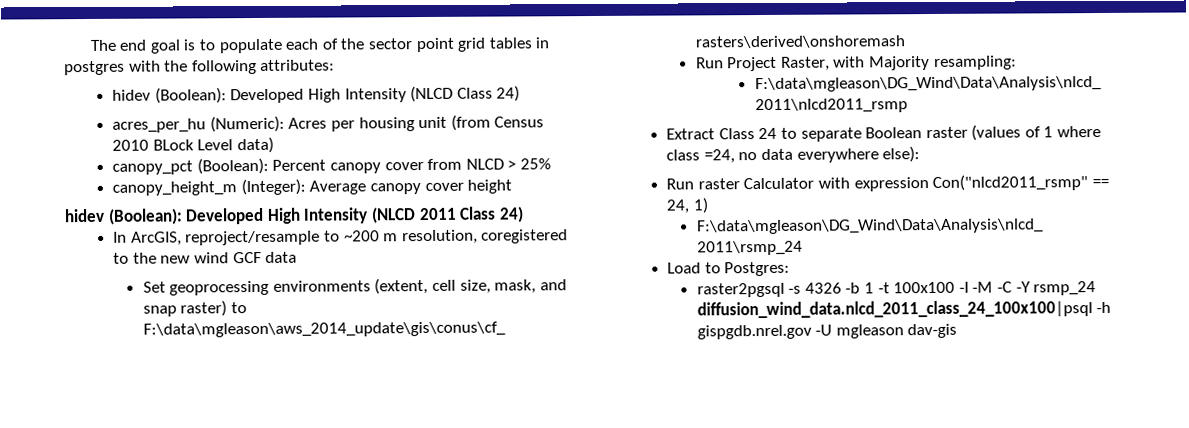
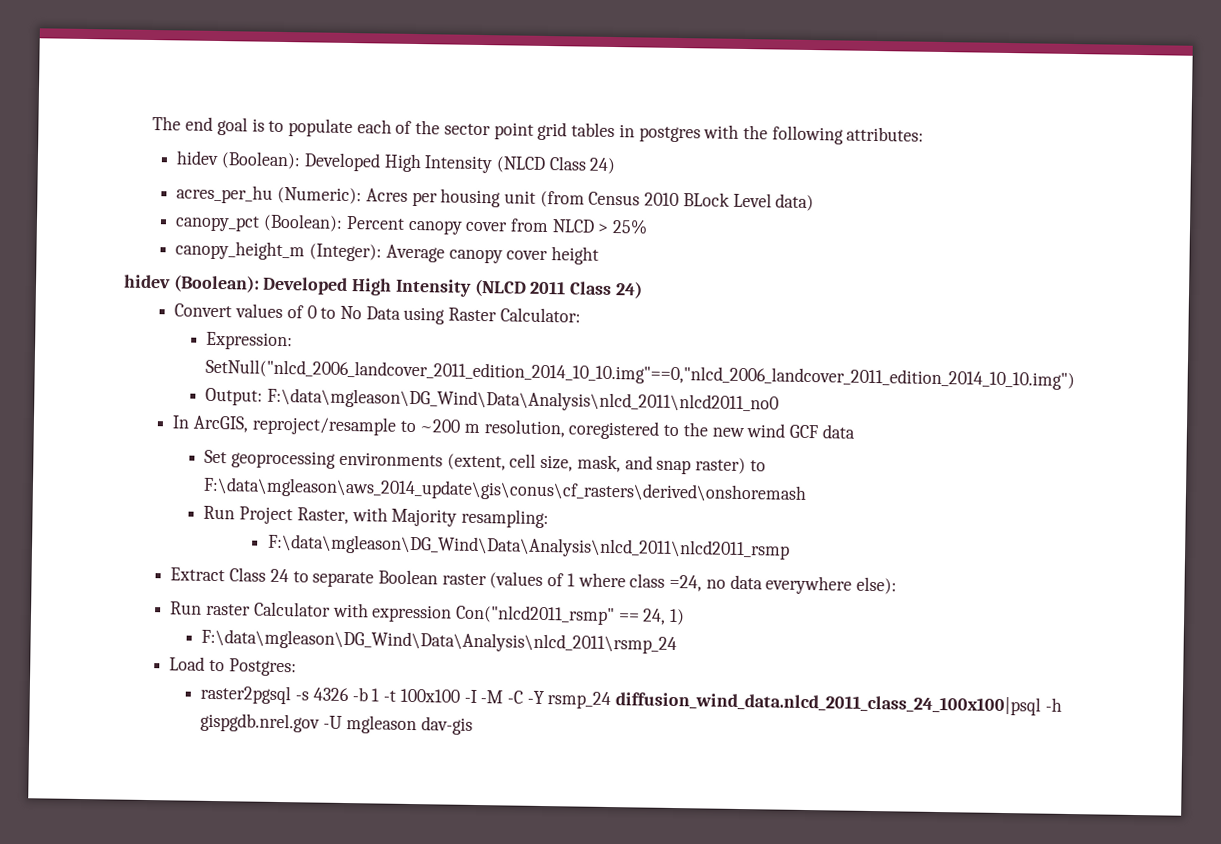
(524, 214) none -> [174,303,581,325] [206,331,294,351] [205,358,1076,391] [205,387,780,414] // Convert values of 0 to No Data using Raster Calculator: // Expression: SetNull("nlcd_2006_landcover_2011_edition_2014_10_10.img"==0,"nlcd_2006_landcover_2011_edition_2014_10_10.img") // Output: F:\data\mgleason\DG_Wind\Data\Analysis\nlcd_2011\nlcd2011_no0

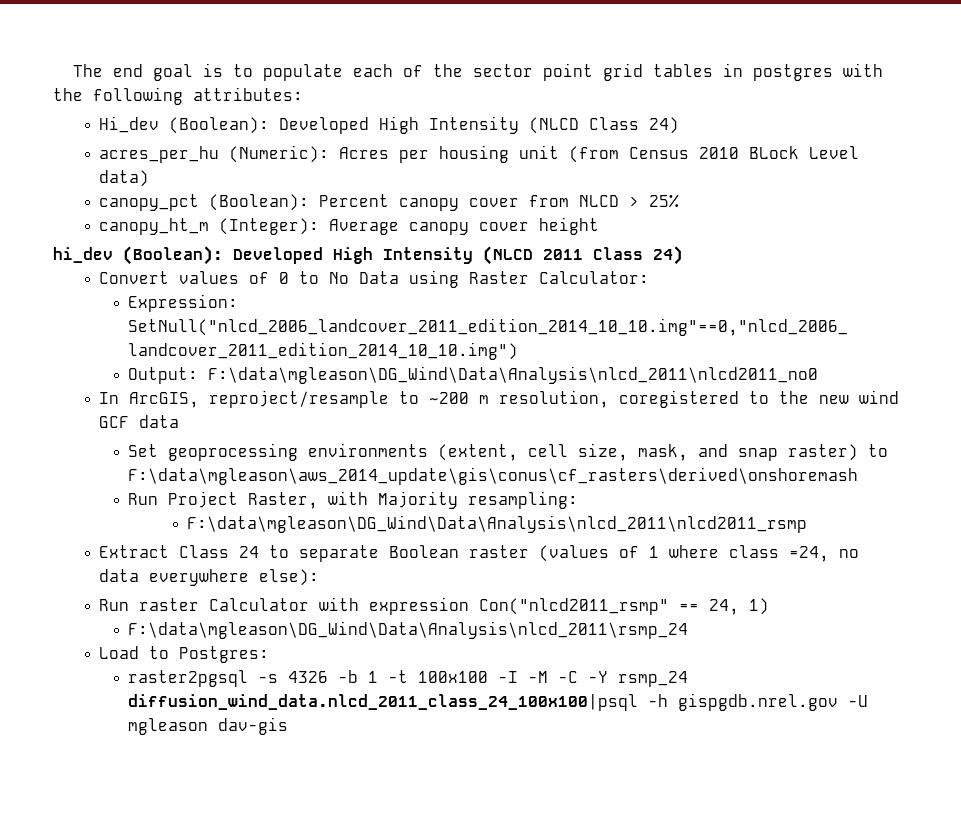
[176,150,220,166] hidev -> [99,116,160,133] Hi_dev
[175,240,306,261] canopy_height_m -> [99,218,210,235] canopy_ht_m
[123,274,171,289] hidev -> [53,247,113,263] hi_dev

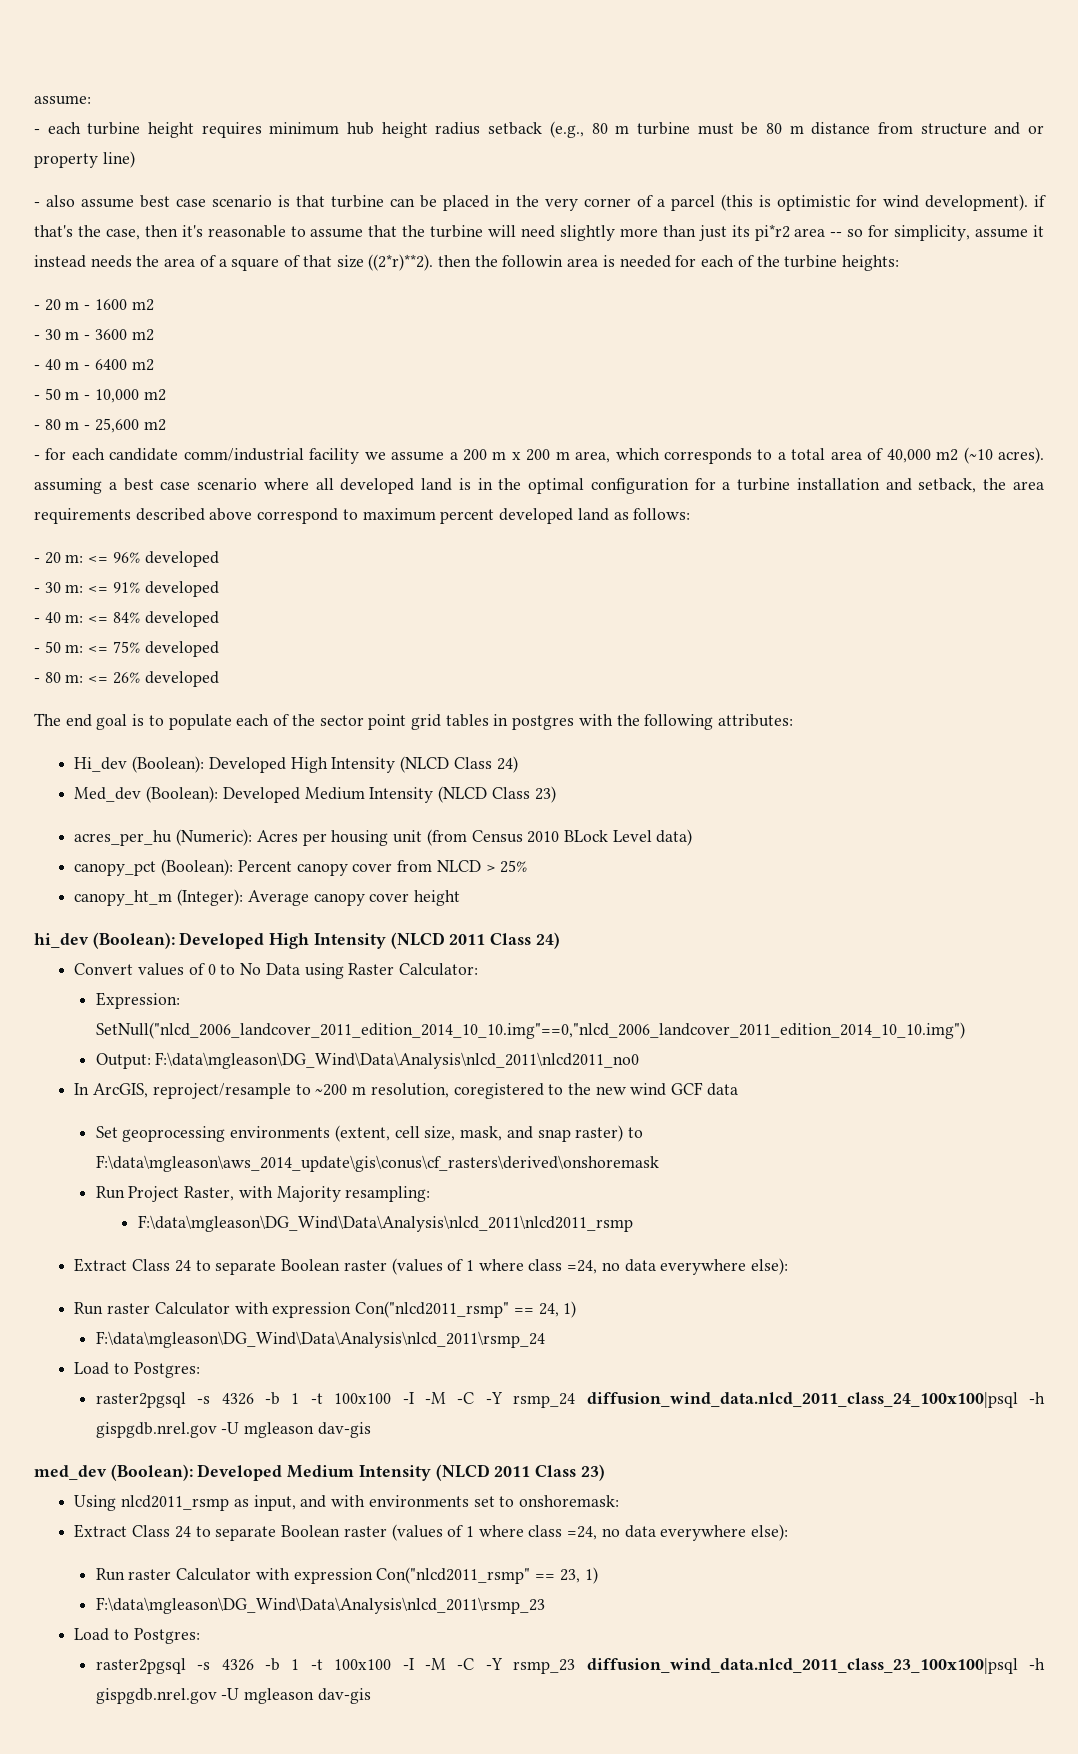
(73, 70) none -> [34,95,91,105] [34,121,1044,138] [34,151,135,168] [34,194,1046,211] [34,224,1044,241] [34,254,899,271] [34,299,154,311] [34,329,154,341] [34,359,154,371] [34,388,166,403] [34,418,166,433] [34,447,1045,464] [34,478,1045,494] [34,508,691,524] [34,551,219,567] [34,581,219,597] [34,611,219,627] [34,641,219,657] [34,671,219,687] assume: // - each turbine height requires minimum hub height radius setback (e.g., 80 m turbine must be 80 m distance from structure and or property line) // - also assume best case scenario is that turbine can be placed in the very corner of a parcel (this is optimistic for wind development). if that's the case, then it's reasonable to assume that the turbine will need slightly more than just its pi*r2 area -- so for simplicity, assume it instead needs the area of a square of that size ((2*r)**2). then the followin area is needed for each of the turbine heights: // - 20 m - 1600 m2 // - 30 m - 3600 m2 // - 40 m - 6400 m2 // - 50 m - 10,000 m2 // - 80 m - 25,600 m2 // - for each candidate comm/industrial facility we assume a 200 m x 200 m area, which corresponds to a total area of 40,000 m2 (~10 acres). assuming a best case scenario where all developed land is in the optimal configuration for a turbine installation and setback, the area requirements described above correspond to maximum percent developed land as follows: // - 20 m: <= 96% developed // - 30 m: <= 91% developed // - 40 m: <= 84% developed // - 50 m: <= 75% developed // - 80 m: <= 26% developed //
(680, 125) none -> [74,786,556,803] // Med_dev (Boolean): Developed Medium Intensity (NLCD Class 23)
[128,467,859,485] F:\data\mgleason\aws_2014_update\gis\conus\cf_rasters\derived\onshoremash -> [95,1155,659,1172] F:\data\mgleason\aws_2014_update\gis\conus\cf_rasters\derived\onshoremask
(289, 726) none -> [34,1464,605,1481] [74,1495,620,1511] [74,1524,789,1541] [95,1567,598,1584] [95,1597,545,1614] [74,1628,200,1644] [95,1658,1045,1674] [95,1688,371,1704] // med_dev (Boolean): Developed Medium Intensity (NLCD 2011 Class 23) // Using nlcd2011_rsmp as input, and with environments set to onshoremask: // Extract Class 24 to separate Boolean raster (values of 1 where class =24, no data everywhere else): // Run raster Calculator with expression Con("nlcd2011_rsmp" == 23, 1) // F:\data\mgleason\DG_Wind\Data\Analysis\nlcd_2011\rsmp_23 // Load to Postgres: // raster2pgsql -s 4326 -b 1 -t 100x100 -I -M -C -Y rsmp_23 diffusion_wind_data.nlcd_2011_class_23_100x100|psql -h gispgdb.nrel.gov -U mgleason dav-gis

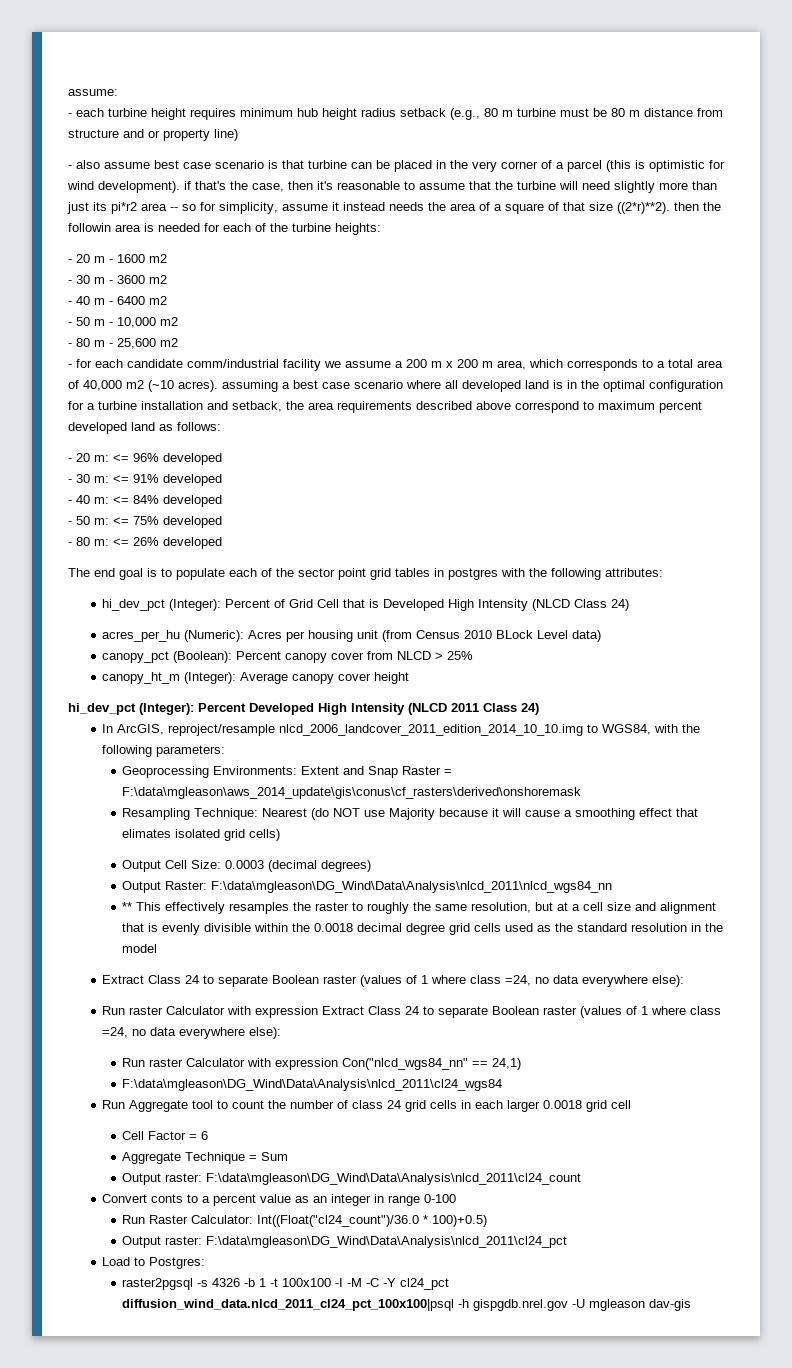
[74,756,205,773] Hi_dev (Boolean): -> [102,599,380,611] hi_dev_pct (Integer): Percent of Grid Cell that is
[74,786,556,803] // Med_dev (Boolean): Developed Medium Intensity (NLCD Class 23) -> (630, 605) none
[34,932,175,949] hi_dev (Boolean): -> [68,703,246,715] hi_dev_pct (Integer): Percent
[74,963,479,979] [95,992,180,1009] [95,1022,965,1039] [95,1052,640,1069] [74,1082,738,1099] [95,1125,643,1142] [95,1155,659,1172] [95,1186,431,1202] [138,1215,634,1232] Convert values of 0 to No Data using Raster Calculator: // Expression: SetNull("nlcd_2006_landcover_2011_edition_2014_10_10.img"==0,"nlcd_2006_landcover_2011_edition_2014_10_10.img") // Output: F:\data\mgleason\DG_Wind\Data\Analysis\nlcd_2011\nlcd2011_no0 // In ArcGIS, reproject/resample to ~200 m resolution, coregistered to the new wind GCF data // Set geoprocessing environments (extent, cell size, mask, and snap raster) to F:\data\mgleason\aws_2014_update\gis\conus\cf_rasters\derived\onshoremask // Run Project Raster, with Majority resampling: // F:\data\mgleason\DG_Wind\Data\Analysis\nlcd_2011\nlcd2011_rsmp -> [102,724,701,736] [102,745,226,757] [122,766,453,778] [122,787,582,799] [122,808,699,820] [122,829,281,841] [122,860,372,872] [122,881,613,893] [122,902,717,914] [122,923,724,935] [122,944,158,953] In ArcGIS, reproject/resample nlcd_2006_landcover_2011_edition_2014_10_10.img to WGS84, with the following parameters: // Geoprocessing Environments: Extent and Snap Raster = F:\data\mgleason\aws_2014_update\gis\conus\cf_rasters\derived\onshoremask // Resampling Technique: Nearest (do NOT use Majority because it will cause a smoothing effect that elimates isolated grid cells) // Output Cell Size: 0.0003 (decimal degrees) // Output Raster: F:\data\mgleason\DG_Wind\Data\Analysis\nlcd_2011\nlcd_wgs84_nn // ** This effectively resamples the raster to roughly the same resolution, but at a cell size and alignment that is evenly divisible within the 0.0018 decimal degree grid cells used as the standard resolution in the model
[355,1301,577,1318] [95,1331,545,1348] [74,1362,200,1378] [95,1392,1045,1408] [95,1422,371,1438] [34,1464,605,1481] [74,1495,620,1511] Con("nlcd2011_rsmp" == 24, 1) // F:\data\mgleason\DG_Wind\Data\Analysis\nlcd_2011\rsmp_24 // Load to Postgres: // raster2pgsql -s 4326 -b 1 -t 100x100 -I -M -C -Y rsmp_24 diffusion_wind_data.nlcd_2011_class_24_100x100|psql -h gispgdb.nrel.gov -U mgleason dav-gis // med_dev (Boolean): Developed Medium Intensity (NLCD 2011 Class 23) // Using nlcd2011_rsmp as input, and with environments set to onshoremask: // -> (319, 1012) none
[376,1567,598,1584] [95,1597,545,1614] Con("nlcd2011_rsmp" == 23, 1) // F:\data\mgleason\DG_Wind\Data\Analysis\nlcd_2011\rsmp_23 -> [342,1058,522,1070] [122,1079,503,1091] [102,1100,632,1112] [122,1131,209,1140] [122,1152,289,1164] [122,1173,582,1185] [102,1194,457,1206] [122,1215,488,1227] [122,1236,568,1248] Con("nlcd_wgs84_nn" == 24,1) // F:\data\mgleason\DG_Wind\Data\Analysis\nlcd_2011\cl24_wgs84 // Run Aggregate tool to count the number of class 24 grid cells in each larger 0.0018 grid cell // Cell Factor = 6 // Aggregate Technique = Sum // Output raster: F:\data\mgleason\DG_Wind\Data\Analysis\nlcd_2011\cl24_count // Convert conts to a percent value as an integer in range 0-100 // Run Raster Calculator: Int((Float("cl24_count")/36.0 * 100)+0.5) // Output raster: F:\data\mgleason\DG_Wind\Data\Analysis\nlcd_2011\cl24_pct
[513,1658,1018,1674] rsmp_23 diffusion_wind_data.nlcd_2011_class_23_100x100|psql -> [400,1278,450,1290] [122,1299,455,1311] cl24_pct diffusion_wind_data.nlcd_2011_cl24_pct_100x100|psql

